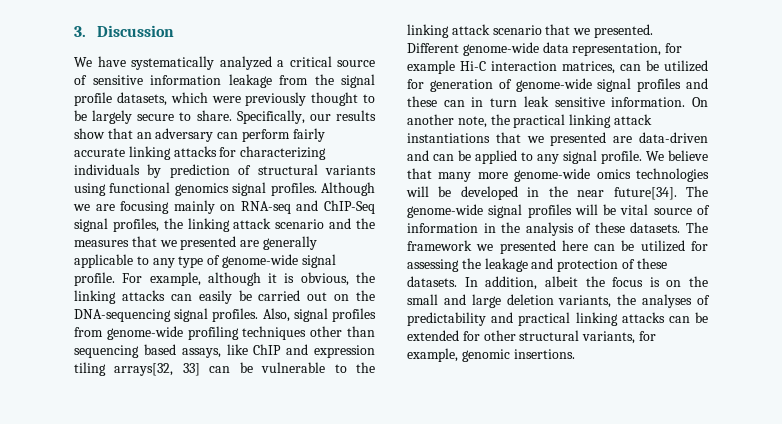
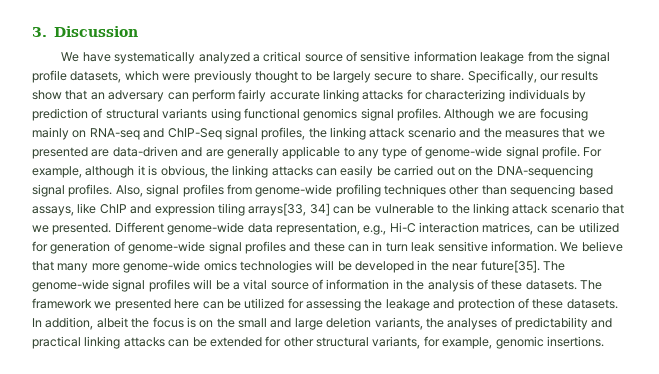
(260, 243) none -> [112,146,224,157] data-driven and are
[114,363,200,376] arrays[32, 33] -> [248,203,330,216] arrays[33, 34]
[665,43,683,53] [407,60,455,74] for example -> [363,225,387,235] e.g.,
[692,97,708,107] [407,114,652,128] [407,132,708,146] [407,150,642,164] On another note, the practical linking attack instantiations that we presented are data-driven and can be applied to any signal profile. -> (557, 246) none
[613,187,677,200] future[34]. -> [480,260,540,273] future[35].
(617, 209) none -> [232,282,240,290] a

